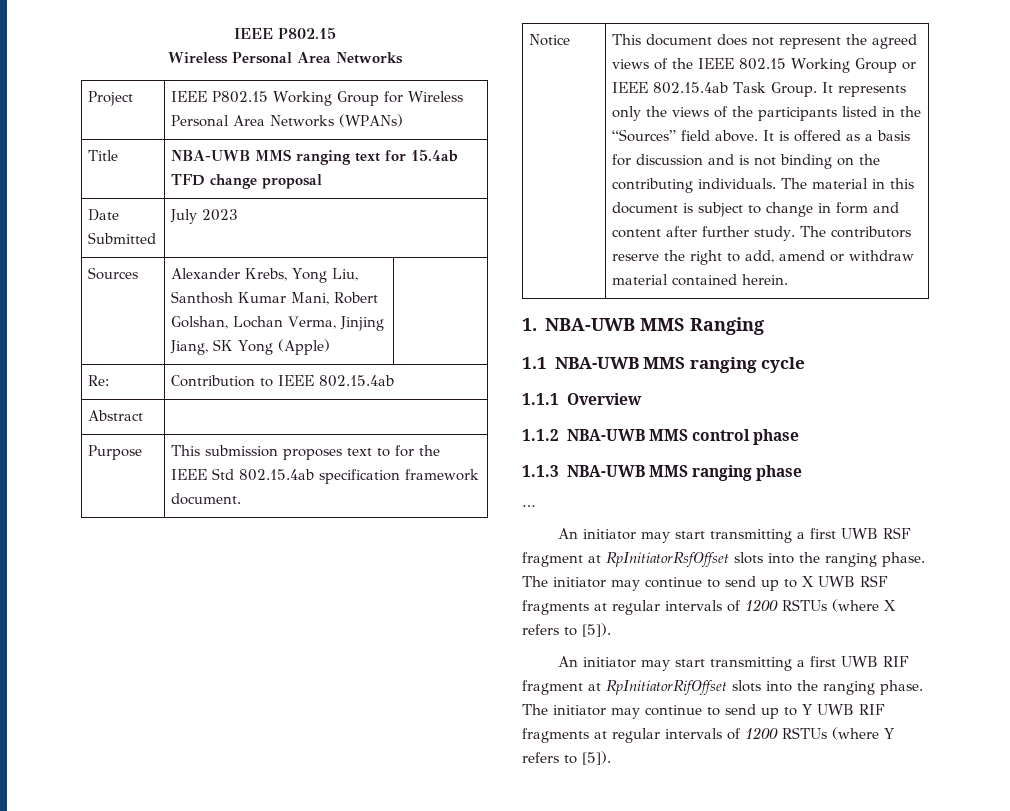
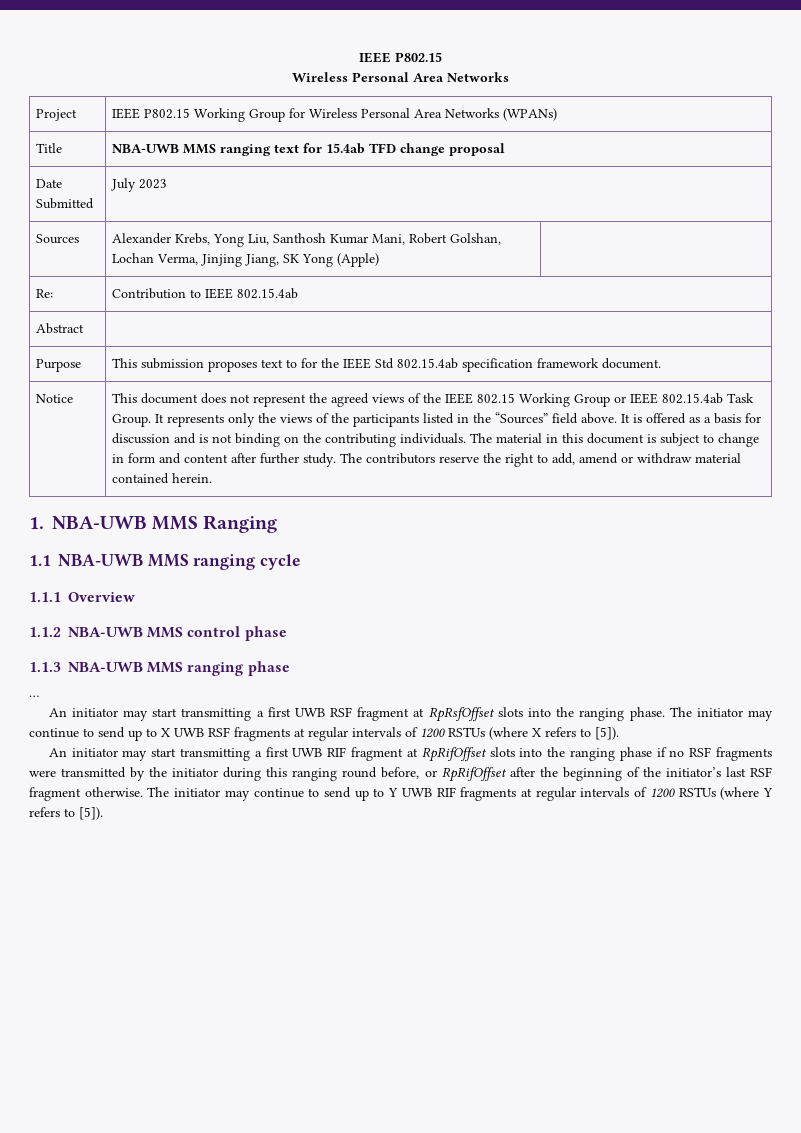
[606,552,729,567] RpInitiatorRsfOffset -> [428,707,495,722] RpRsfOffset
[606,680,923,695] RpInitiatorRifOffset slots into the ranging phase. -> [421,747,772,762] [29,767,772,782] [29,787,143,801] RpRifOffset slots into the ranging phase if no RSF fragments were transmitted by the initiator during this ranging round before, or RpRifOffset after the beginning of the initiator’s last RSF fragment otherwise.

